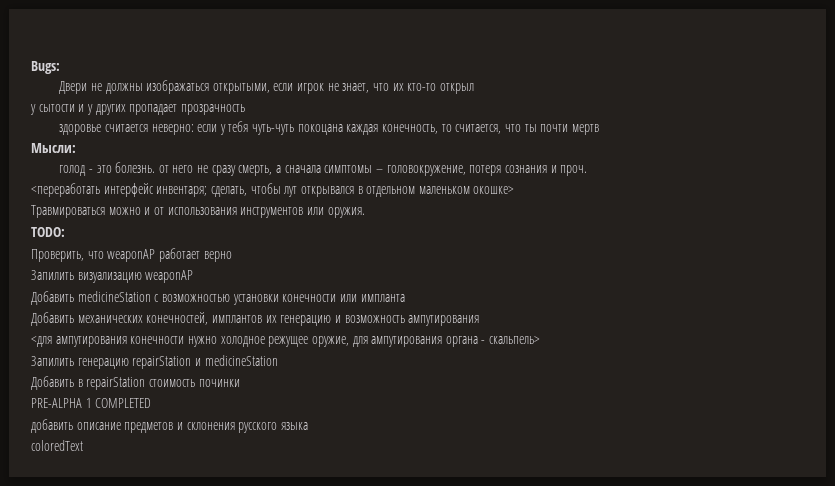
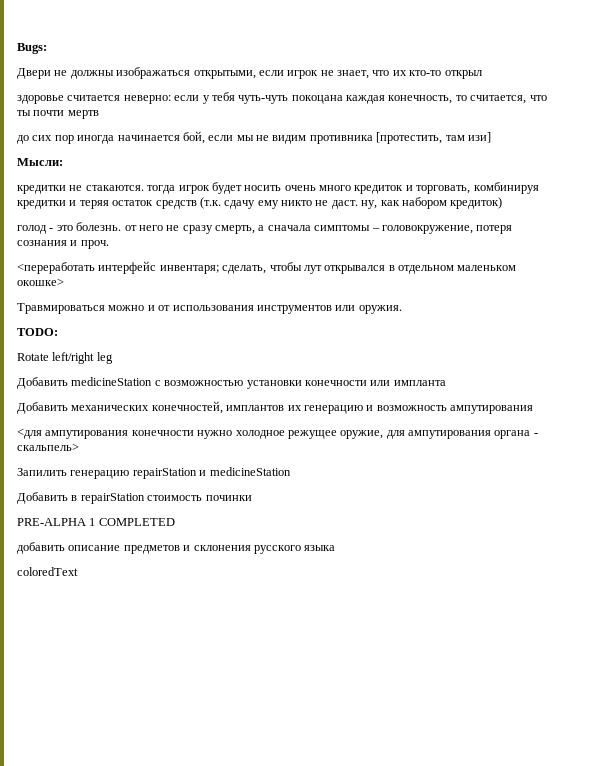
[30,104,245,115] // у сытости и у других пропадает прозрачность -> (482, 74) none
[31,143,76,153] Мысли: -> [17,131,491,144] [17,158,63,166] [17,182,539,194] [17,197,503,209] до сих пор иногда начинается бой, если мы не видим противника [протестить, там изи] // Мысли: // кредитки не стакаются. тогда игрок будет носить очень много кредиток и торговать, комбинируя кредитки и теряя остаток средств (т.к. сдачу ему никто не даст. ну, как набором кредиток)
[31,248,232,262] [31,270,194,283] Проверить, что weaponAP работает верно // Запилить визуализацию weaponAP -> [17,352,113,364] Rotate left/right leg

